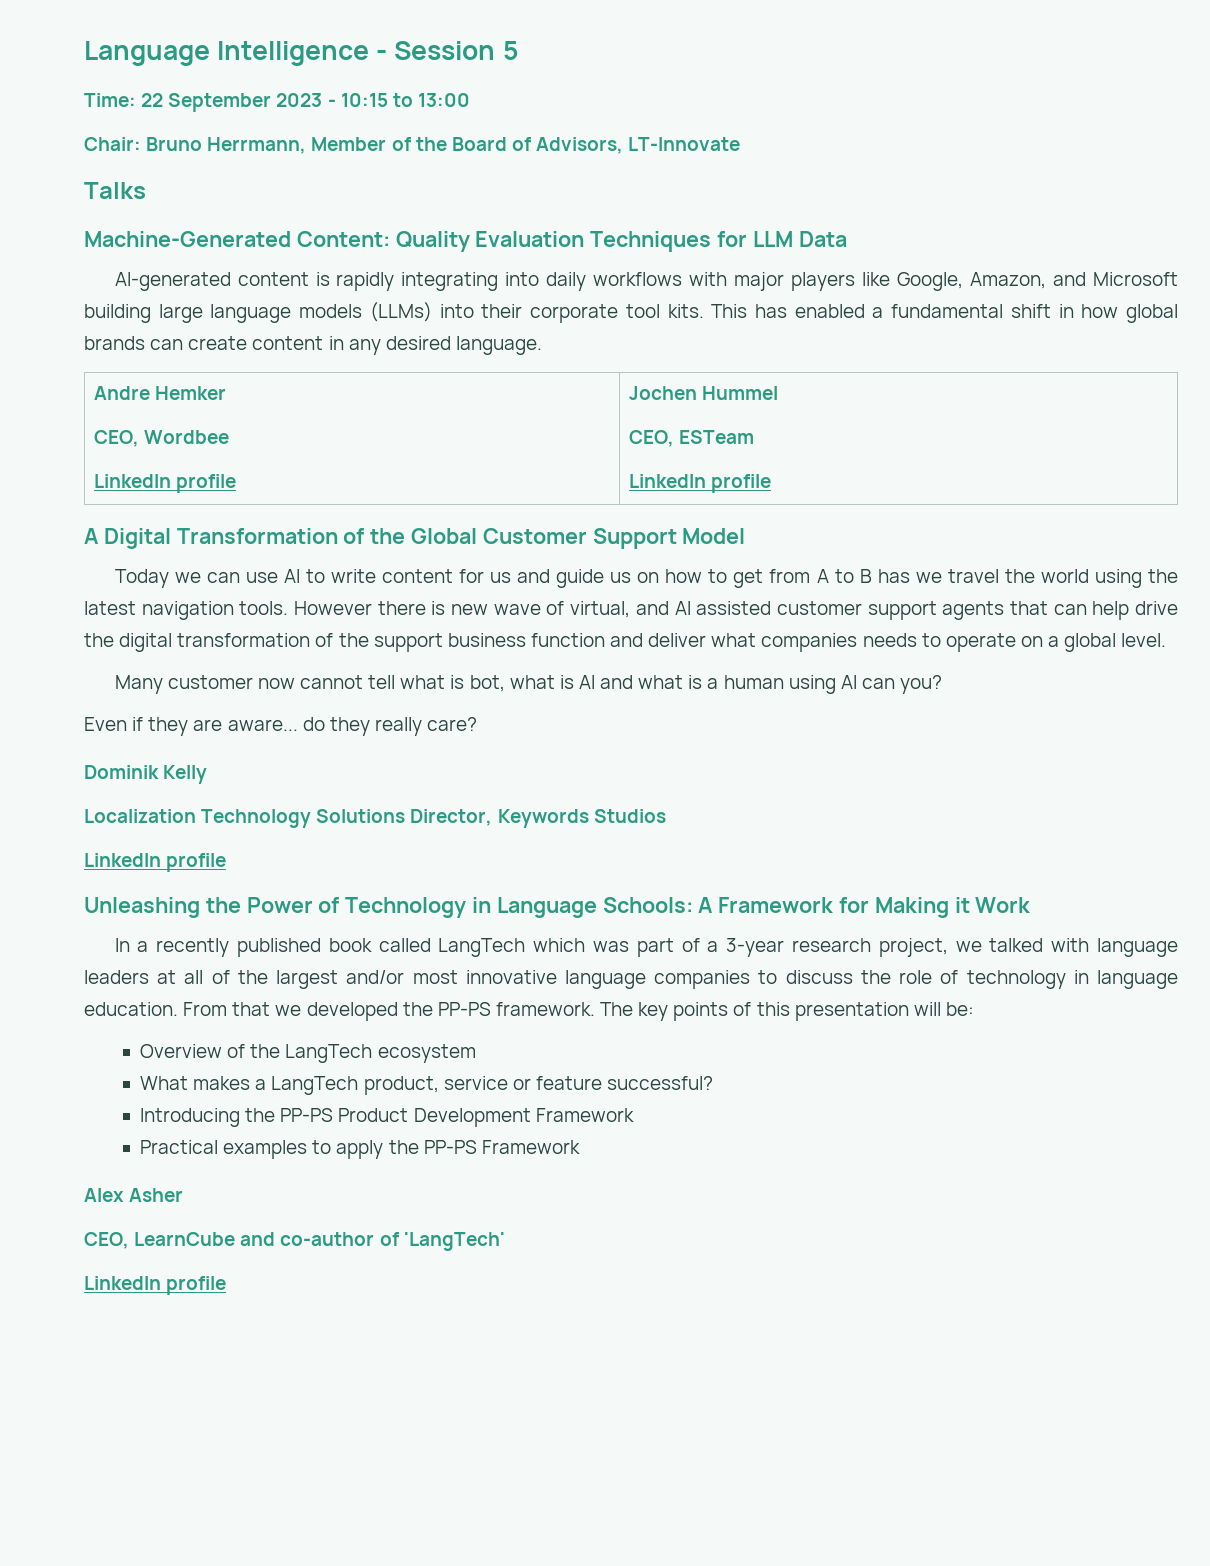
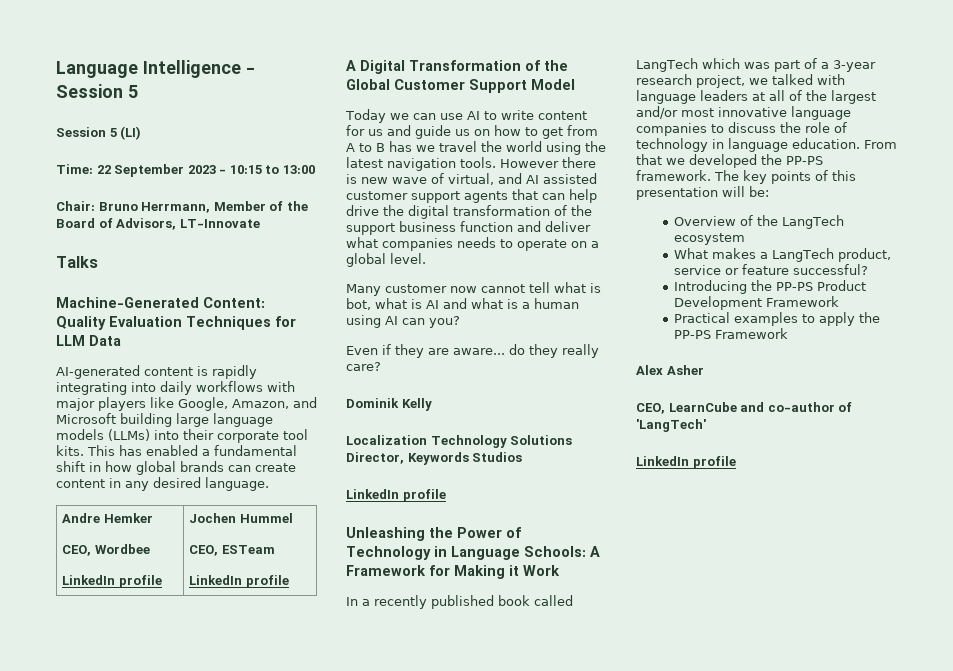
(519, 50) none -> [56,126,142,140] // Session 5 (LI)

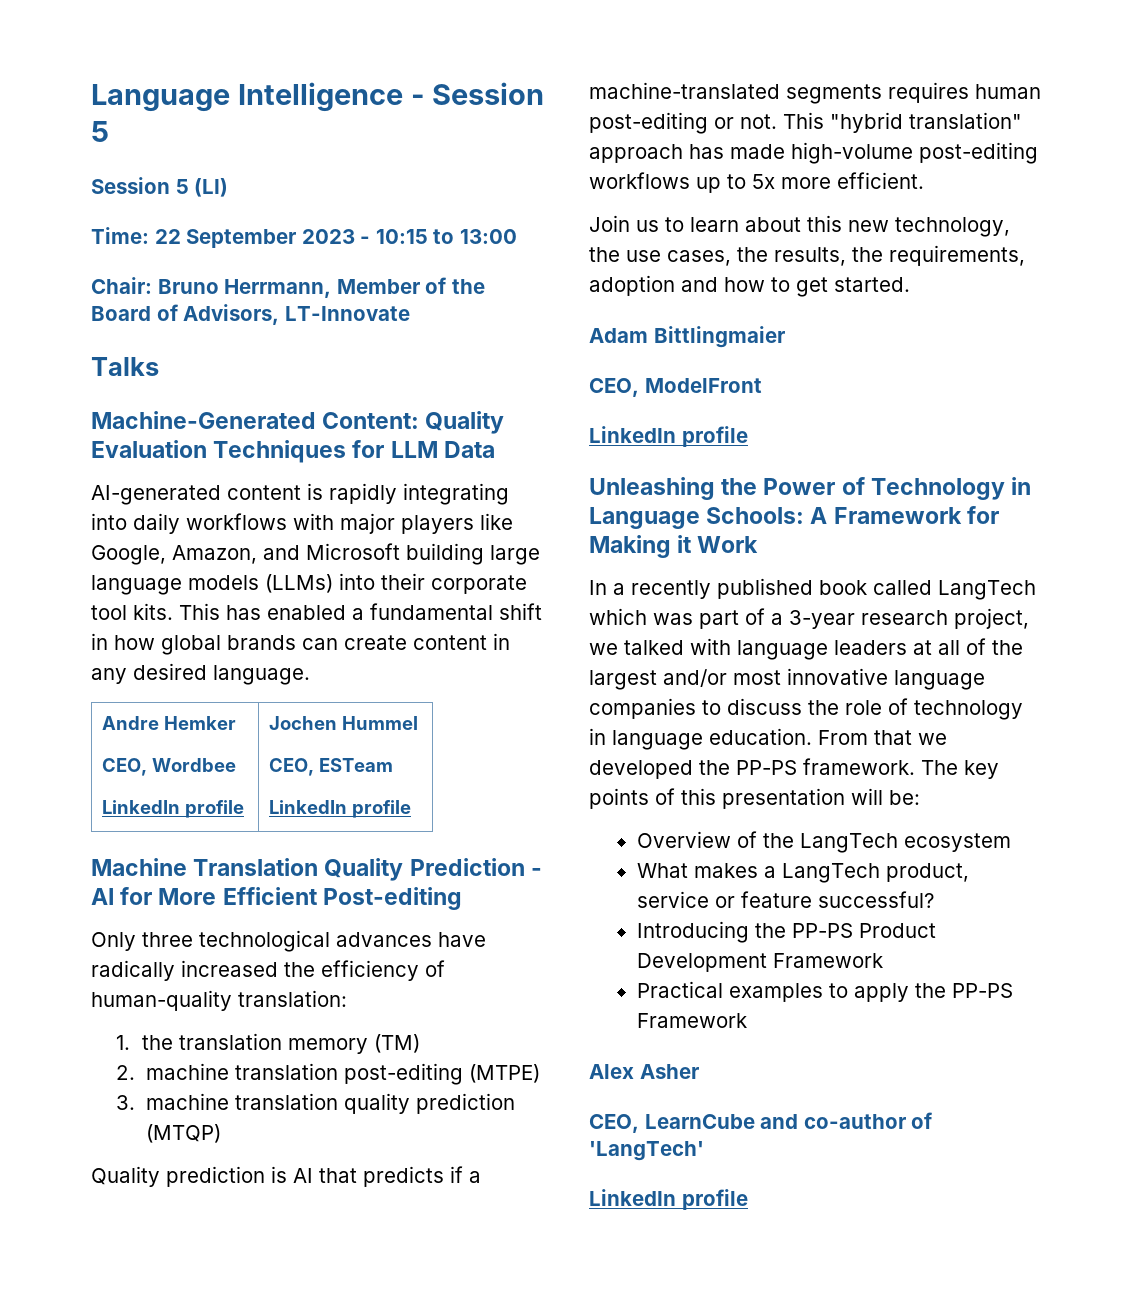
[346,60,568,74] [346,79,575,93] [345,109,587,123] [346,125,598,139] [346,141,606,155] [346,157,596,171] [346,173,597,185] [346,189,597,203] [346,205,592,219] [346,221,591,235] [346,237,599,251] [346,253,426,267] [346,282,601,296] [346,298,579,310] [346,315,460,328] [346,344,599,358] [346,362,381,371] [346,398,432,411] [346,435,573,448] [346,452,523,465] A Digital Transformation of the Global Customer Support Model // Today we can use AI to write content for us and guide us on how to get from A to B has we travel the world using the latest navigation tools. However there is new wave of virtual, and AI assisted customer support agents that can help drive the digital transformation of the support business function and deliver what companies needs to operate on a global level. // Many customer now cannot tell what is bot, what is AI and what is a human using AI can you? // Even if they are aware... do they really care? // Dominik Kelly // Localization Technology Solutions Director, Keywords Studios -> [91,858,542,881] [91,887,462,910] [91,930,486,952] [91,960,445,981] [91,990,347,1011] [116,1033,420,1054] [116,1063,540,1085] [116,1093,515,1114] [145,1124,221,1143] [91,1166,481,1187] [589,82,1041,104] [589,112,1022,134] [589,142,1038,164] [589,172,924,193] [589,215,1010,237] [589,245,1025,266] [589,275,910,297] [589,326,785,348] [589,378,762,397] Machine Translation Quality Prediction - AI for More Efficient Post-editing // Only three technological advances have radically increased the efficiency of human-quality translation: // 1. the translation memory (TM) // 2. machine translation post-editing (MTPE) // 3. machine translation quality prediction (MTQP) // Quality prediction is AI that predicts if a machine-translated segments requires human post-editing or not. This "hybrid translation" approach has made high-volume post-editing workflows up to 5x more efficient. // Join us to learn about this new technology, the use cases, the results, the requirements, adoption and how to get started. // Adam Bittlingmaier // CEO, ModelFront

